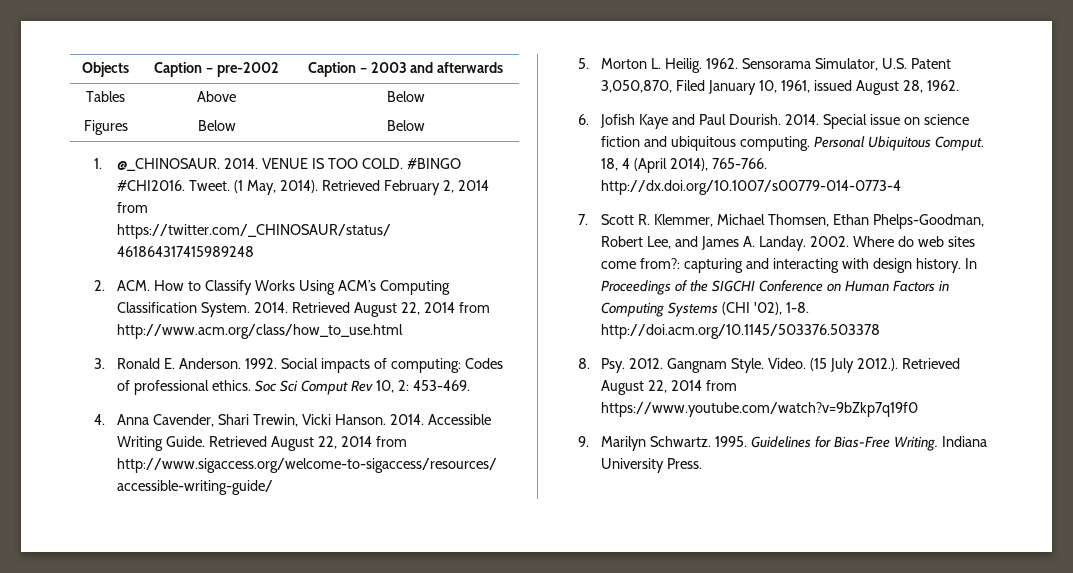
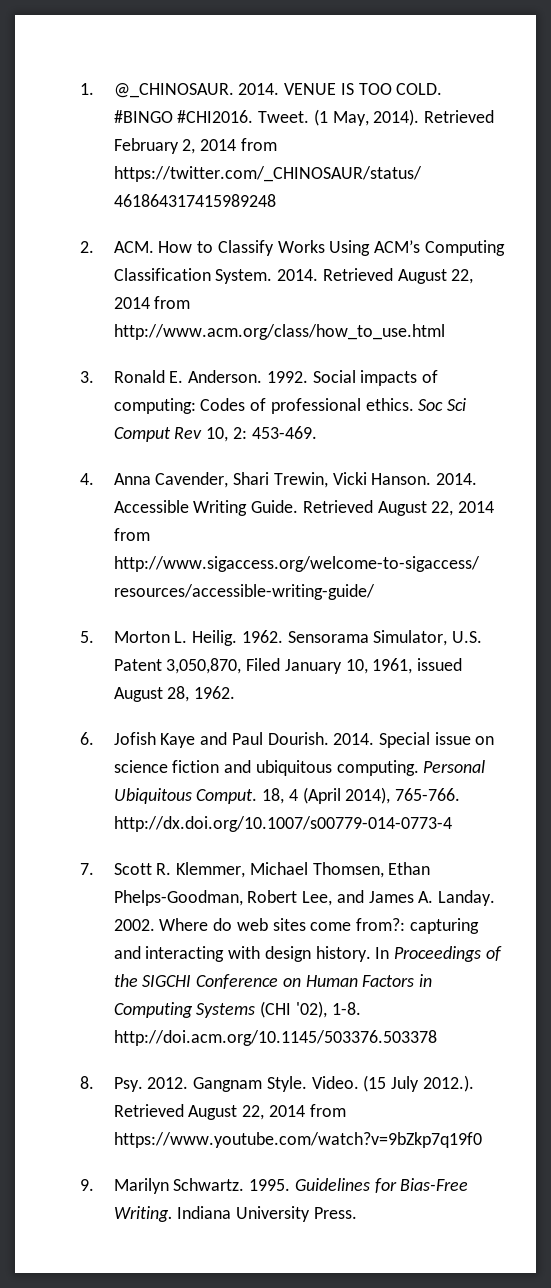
[82,62,129,77] [154,62,279,77] [307,62,504,77] [86,91,126,102] [197,91,236,102] [386,91,425,102] [83,120,128,135] [197,120,236,131] [386,120,425,131] Objects | Caption – pre-2002 | Caption – 2003 and afterwards // Tables | Above | Below // Figures | Below | Below // -> (79, 89) none

